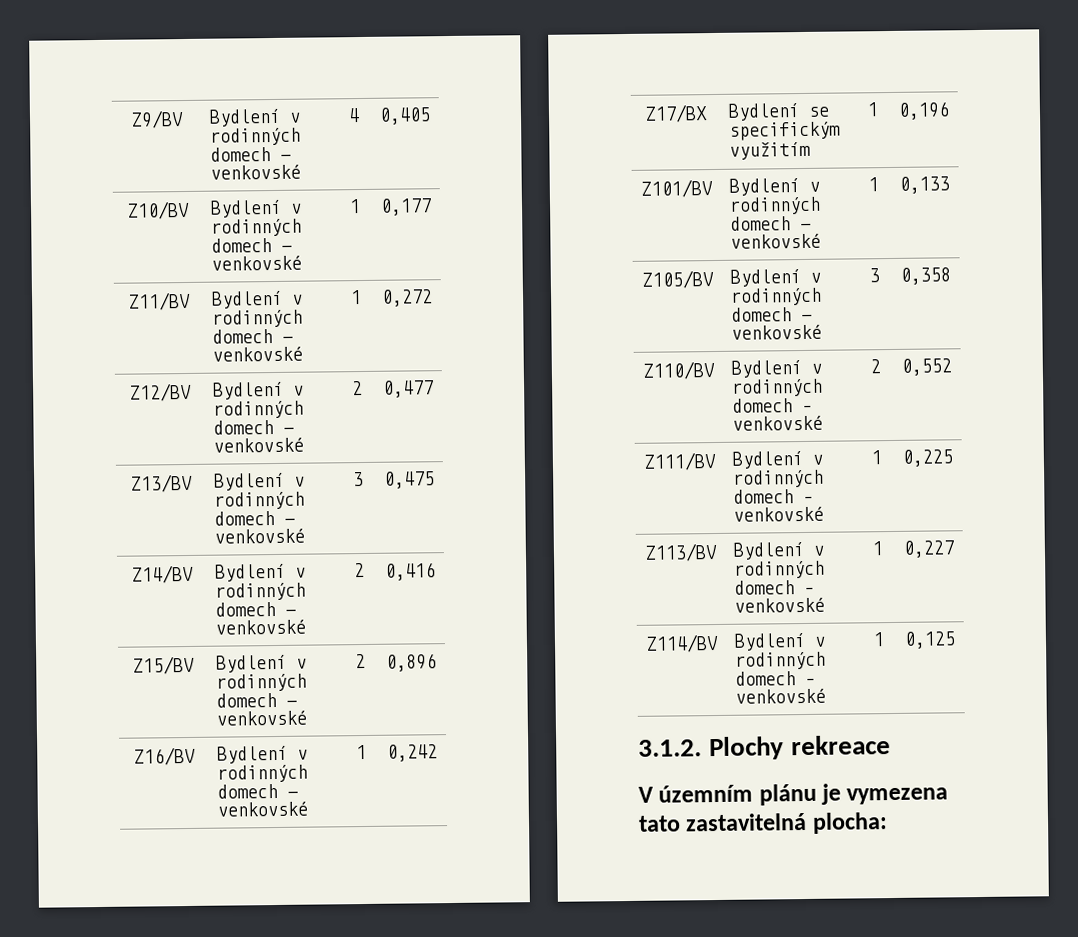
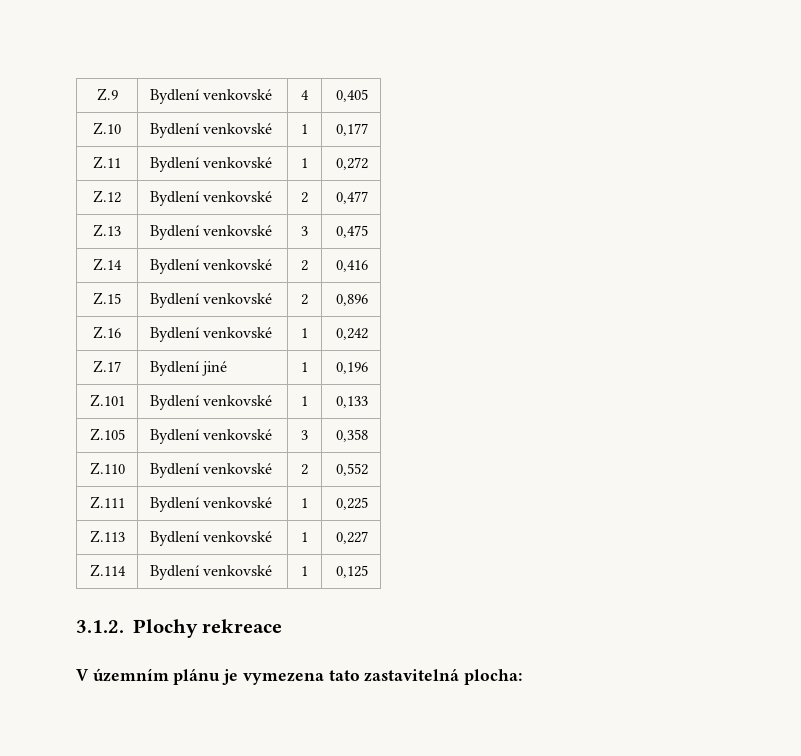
[131,110,184,129] [209,108,302,127] [210,127,302,146] [210,147,292,162] Z9/BV | Bydlení v rodinných domech - -> [96,88,118,101] [149,89,200,104] Z.9 | Bydlení
[127,200,190,220] [210,199,303,218] [211,218,303,237] [211,238,293,253] Z10/BV | Bydlení v rodinných domech - -> [93,122,121,135] [149,123,200,138] Z.10 | Bydlení
[128,291,191,311] [211,290,304,309] [212,309,304,328] [212,329,294,344] Z11/BV | Bydlení v rodinných domech - -> [93,156,121,169] [149,157,200,172] Z.11 | Bydlení
[130,382,192,402] [213,381,305,400] [213,400,305,419] [213,419,295,435] Z12/BV | Bydlení v rodinných domech - -> [93,190,121,203] [149,191,200,206] Z.12 | Bydlení
[131,473,193,493] [214,472,306,491] [214,491,306,510] [214,510,296,526] Z13/BV | Bydlení v rodinných domech - -> [93,224,121,237] [149,225,200,240] Z.13 | Bydlení
[132,564,194,584] [215,563,307,582] [215,582,307,601] [215,601,297,617] Z14/BV | Bydlení v rodinných domech - -> [93,258,122,271] [149,259,200,274] Z.14 | Bydlení
[133,655,195,675] [216,654,308,673] [216,673,308,692] [216,692,298,708] Z15/BV | Bydlení v rodinných domech - -> [93,292,121,305] [149,293,200,308] Z.15 | Bydlení
[134,746,196,766] [217,745,309,764] [217,764,309,783] [217,783,299,799] Z16/BV | Bydlení v rodinných domech - -> [93,326,121,339] [149,327,200,342] Z.16 | Bydlení
[645,104,708,123] [728,103,831,121] [729,121,842,141] [729,141,812,160] Z17/BX | Bydlení se specifickým využitím -> [93,360,121,373] [149,361,228,376] Z.17 | Bydlení jiné
[641,179,713,198] [729,178,821,196] [729,196,822,215] [730,216,812,231] Z101/BV | Bydlení v rodinných domech - -> [89,394,125,407] [149,395,200,410] Z.101 | Bydlení
[642,270,714,289] [730,269,822,287] [730,287,823,306] [731,307,813,322] Z105/BV | Bydlení v rodinných domech - -> [89,428,125,441] [149,429,200,444] Z.105 | Bydlení
[643,360,715,380] [731,360,823,378] [732,378,824,397] [732,398,814,413] Z110/BV | Bydlení v rodinných domech – -> [89,462,125,475] [149,463,200,478] Z.110 | Bydlení
[644,451,717,471] [732,450,824,469] [733,469,825,488] [733,489,815,504] Z111/BV | Bydlení v rodinných domech – -> [89,496,125,509] [149,497,200,512] Z.111 | Bydlení
[645,542,718,562] [733,541,826,560] [734,560,826,579] [734,580,816,595] Z113/BV | Bydlení v rodinných domech – -> [89,530,125,543] [149,531,200,546] Z.113 | Bydlení
[646,633,719,653] [734,632,827,651] [735,651,827,670] [735,671,817,686] Z114/BV | Bydlení v rodinných domech – -> [89,564,126,577] [149,565,200,580] Z.114 | Bydlení

